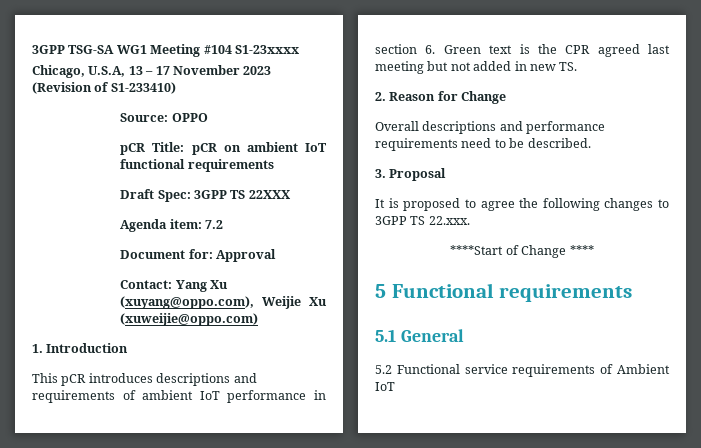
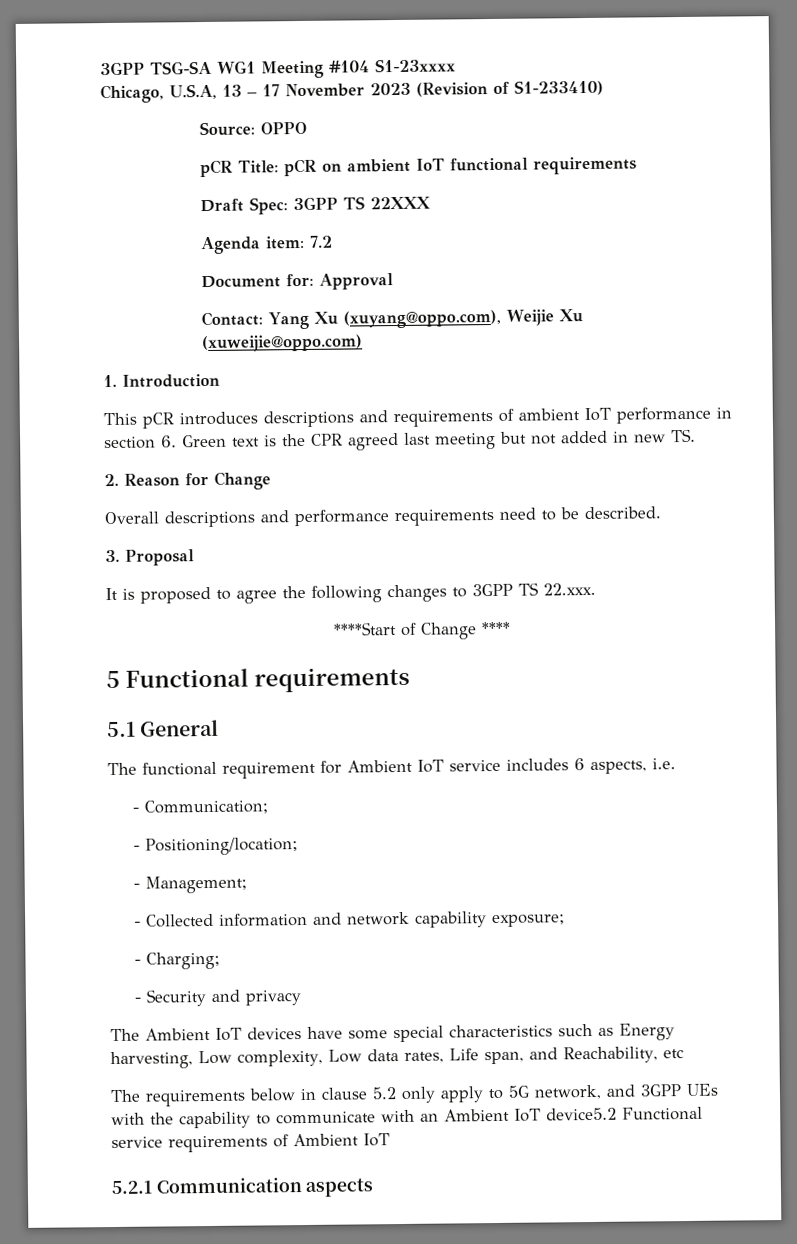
[375,365,392,374] 5.2 -> [107,758,676,779] [131,799,268,815] [132,837,298,856] [132,875,247,894] [133,911,565,928] [133,951,220,970] [133,989,302,1007] [110,1023,675,1043] [110,1046,684,1070] [110,1083,718,1107] [111,1107,617,1129] The functional requirement for Ambient IoT service includes 6 aspects, i.e. // - Communication; // - Positioning/location; // - Management; // - Collected information and network capability exposure; // - Charging; // - Security and privacy // The Ambient IoT devices have some special characteristics such as Energy harvesting, Low complexity, Low data rates, Life span, and Reachability, etc // The requirements below in clause 5.2 only apply to 5G network, and 3GPP UEs with the capability to communicate with an Ambient IoT device5.2
(395, 386) none -> [111,1177,375,1197] // 5.2.1 Communication aspects

